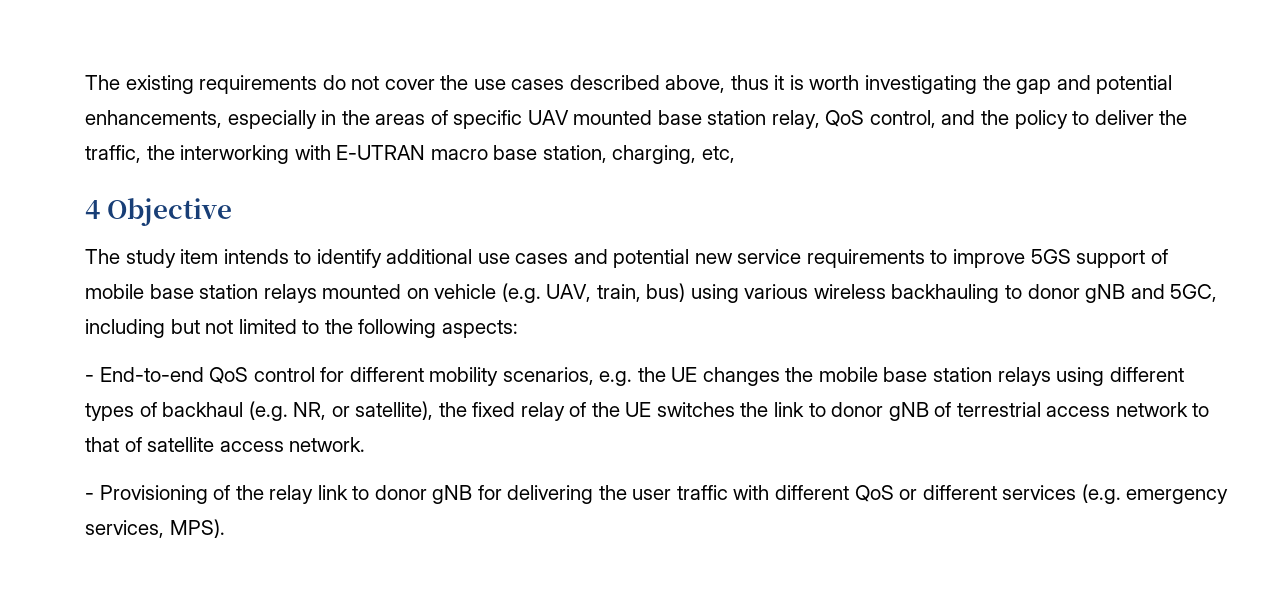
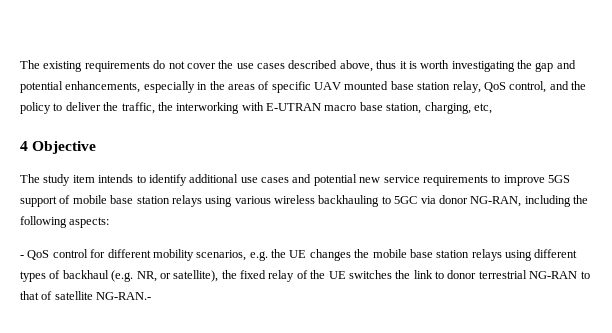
[322,283,686,303] mounted on vehicle (e.g. UAV, train, bus) -> (202, 201) none
[1027,284,1218,303] [85,319,320,338] donor gNB and 5GC, including but not limited to -> [394,195,571,207] 5GC via donor NG-RAN, including
[99,367,204,382] End-to-end -> (24, 256) none
[888,402,1210,421] [85,437,366,452] [85,484,1229,504] [85,519,225,538] gNB of terrestrial access network to that of satellite access network. // - Provisioning of the relay link to donor gNB for delivering the user traffic with different QoS or different services (e.g. emergency services, MPS). -> [478,270,590,279] [20,291,152,300] terrestrial NG-RAN to that of satellite NG-RAN.-

